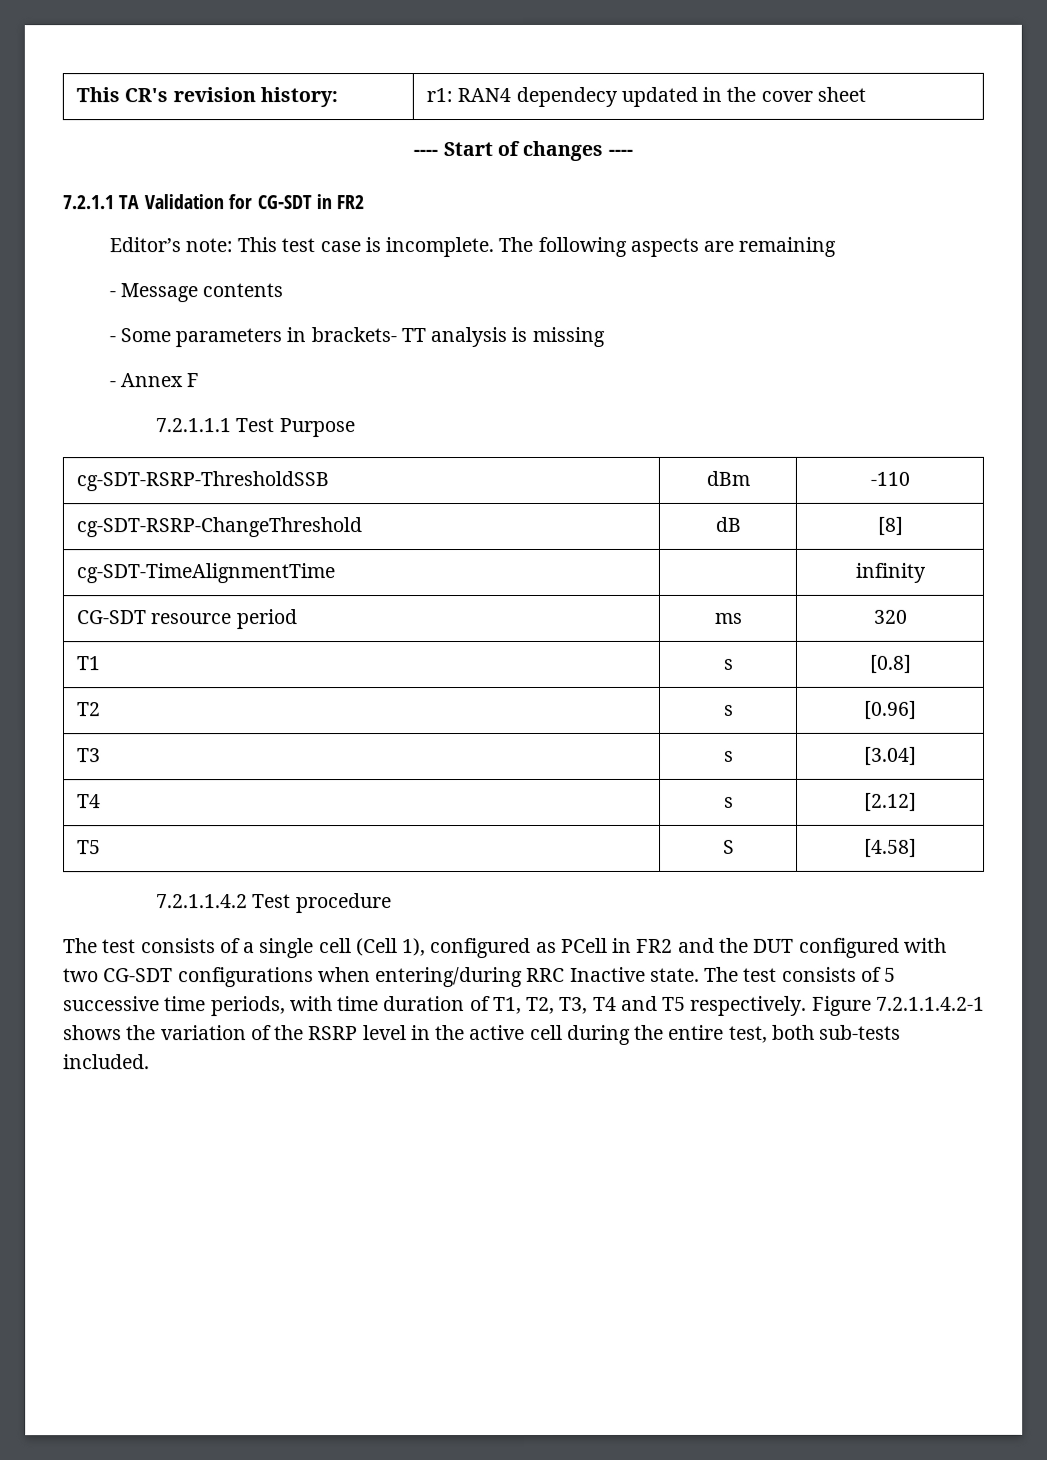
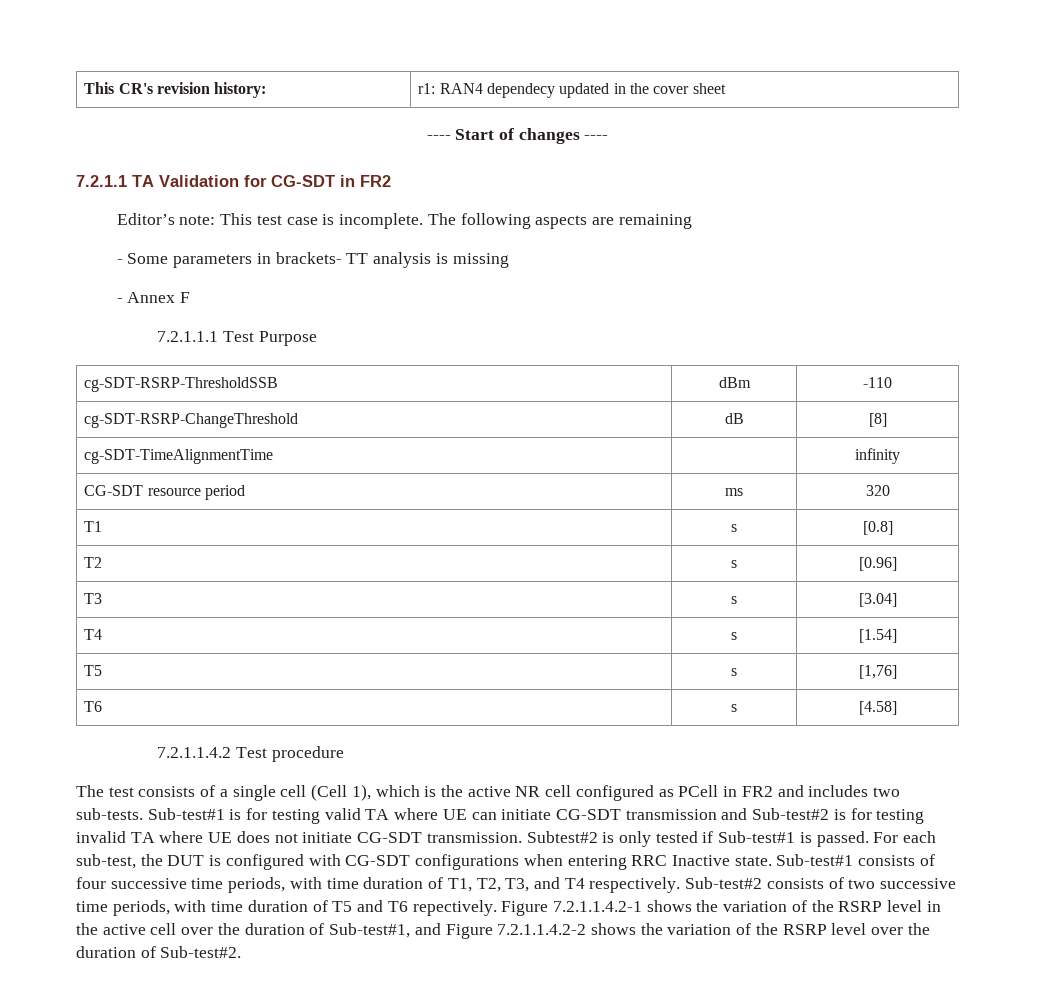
[108,283,284,303] // - Message contents -> (692, 221) none
[864,792,917,812] [2.12] -> [858,629,897,643] [1.54]
[722,839,735,854] S -> [731,668,737,676] [858,665,897,679] [84,701,103,712] [731,704,737,712] s | [1,76] // T6 | s
(427, 947) none -> [375,785,572,797] which is the active NR cell
(715, 945) none -> [808,785,900,797] [76,808,925,824] [76,831,937,847] [76,854,136,869] includes two sub-tests. Sub-test#1 is for testing valid TA where UE can initiate CG-SDT transmission and Sub-test#2 is for testing invalid TA where UE does not initiate CG-SDT transmission. Subtest#2 is only tested if Sub-test#1 is passed. For each sub-test,
(795, 945) none -> [209,855,222,866] is
[63,968,99,983] two -> (341, 860) none
[375,967,524,988] entering/during -> [567,855,627,870] entering
[704,966,897,982] The test consists of 5 -> [776,854,935,866] [76,877,106,889] Sub-test#1 consists of four
[592,995,808,1016] T4 and T5 respectively. -> [533,877,957,893] [76,900,497,916] and T4 respectively. Sub-test#2 consists of two successive time periods, with time duration of T5 and T6 repectively.
[566,1024,902,1045] [63,1054,150,1070] during the entire test, both sub-tests included. -> [181,923,930,939] [76,946,242,958] over the duration of Sub-test#1, and Figure 7.2.1.1.4.2-2 shows the variation of the RSRP level over the duration of Sub-test#2.

